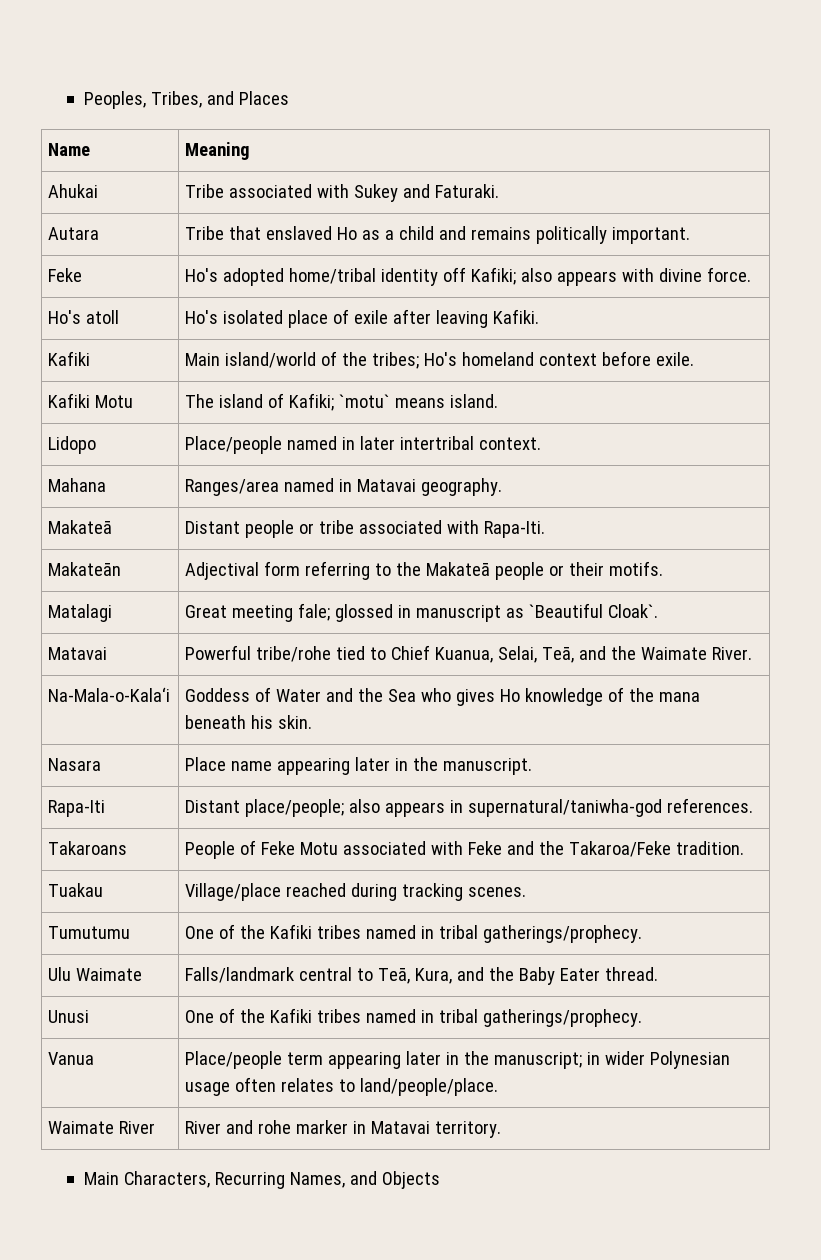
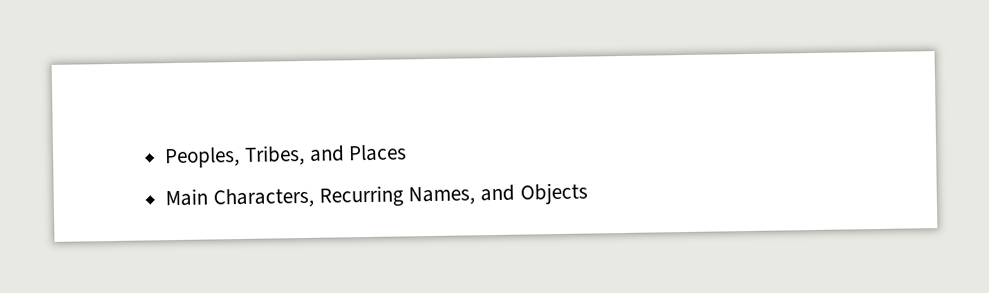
[48,143,91,156] [185,142,251,160] [48,184,99,198] [185,184,500,202] [48,227,100,240] [185,226,691,244] [48,268,83,282] [185,267,752,286] [48,310,120,324] [185,309,540,328] [48,351,91,366] [185,351,695,369] [48,393,134,408] [185,393,499,411] [48,436,97,454] [185,436,542,454] [48,478,107,492] [185,478,503,496] [48,520,113,534] [185,520,546,538] [48,562,122,576] [185,561,664,580] [48,604,113,622] [185,603,659,622] [48,647,108,660] [185,645,753,663] [48,687,171,702] [185,687,701,706] [185,715,313,729] [48,758,102,771] [185,757,533,775] [48,800,106,817] [185,798,754,817] [48,841,128,855] [185,840,745,859] [48,883,104,897] [185,883,527,901] [48,926,131,939] [185,924,643,943] [48,967,143,981] [185,967,659,985] [48,1010,90,1023] [185,1008,643,1027] [48,1052,95,1065] [185,1051,731,1069] [185,1077,499,1096] [48,1121,156,1134] [185,1120,502,1138] // Name | Meaning // Ahukai | Tribe associated with Sukey and Faturaki. // Autara | Tribe that enslaved Ho as a child and remains politically important. // Feke | Ho's adopted home/tribal identity off Kafiki; also appears with divine force. // Ho's atoll | Ho's isolated place of exile after leaving Kafiki. // Kafiki | Main island/world of the tribes; Ho's homeland context before exile. // Kafiki Motu | The island of Kafiki; `motu` means island. // Lidopo | Place/people named in later intertribal context. // Mahana | Ranges/area named in Matavai geography. // Makateā | Distant people or tribe associated with Rapa-Iti. // Makateān | Adjectival form referring to the Makateā people or their motifs. // Matalagi | Great meeting fale; glossed in manuscript as `Beautiful Cloak`. // Matavai | Powerful tribe/rohe tied to Chief Kuanua, Selai, Teā, and the Waimate River. // Na-Mala-o-Kala‘i | Goddess of Water and the Sea who gives Ho knowledge of the mana beneath his skin. // Nasara | Place name appearing later in the manuscript. // Rapa-Iti | Distant place/people; also appears in supernatural/taniwha-god references. // Takaroans | People of Feke Motu associated with Feke and the Takaroa/Feke tradition. // Tuakau | Village/place reached during tracking scenes. // Tumutumu | One of the Kafiki tribes named in tribal gatherings/prophecy. // Ulu Waimate | Falls/landmark central to Teā, Kura, and the Baby Eater thread. // Unusi | One of the Kafiki tribes named in tribal gatherings/prophecy. // Vanua | Place/people term appearing later in the manuscript; in wider Polynesian usage often relates to land/people/place. // Waimate River | River and rohe marker in Matavai territory. -> (408, 153) none

